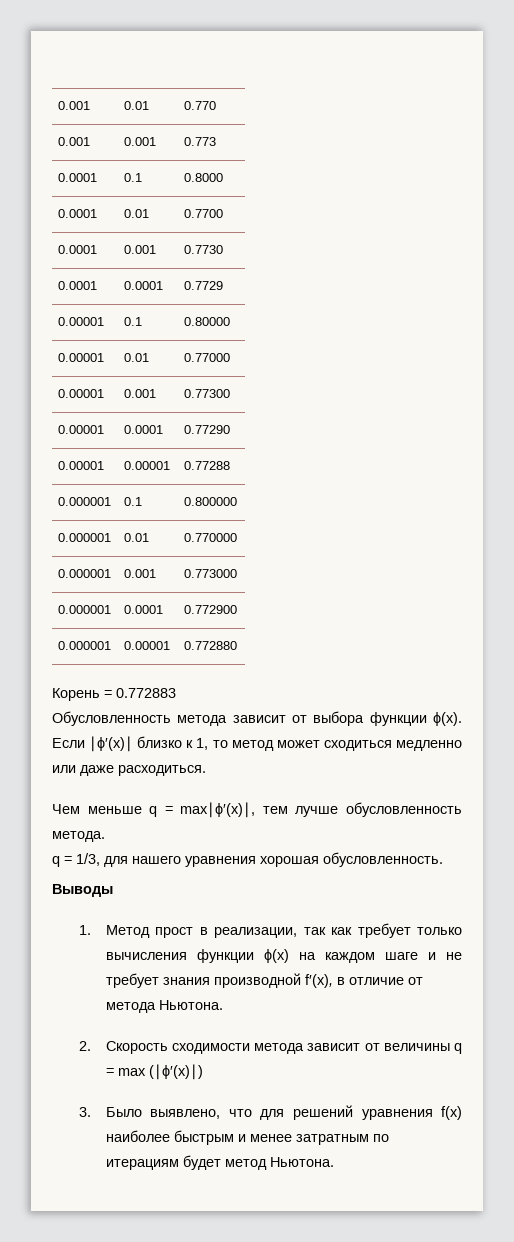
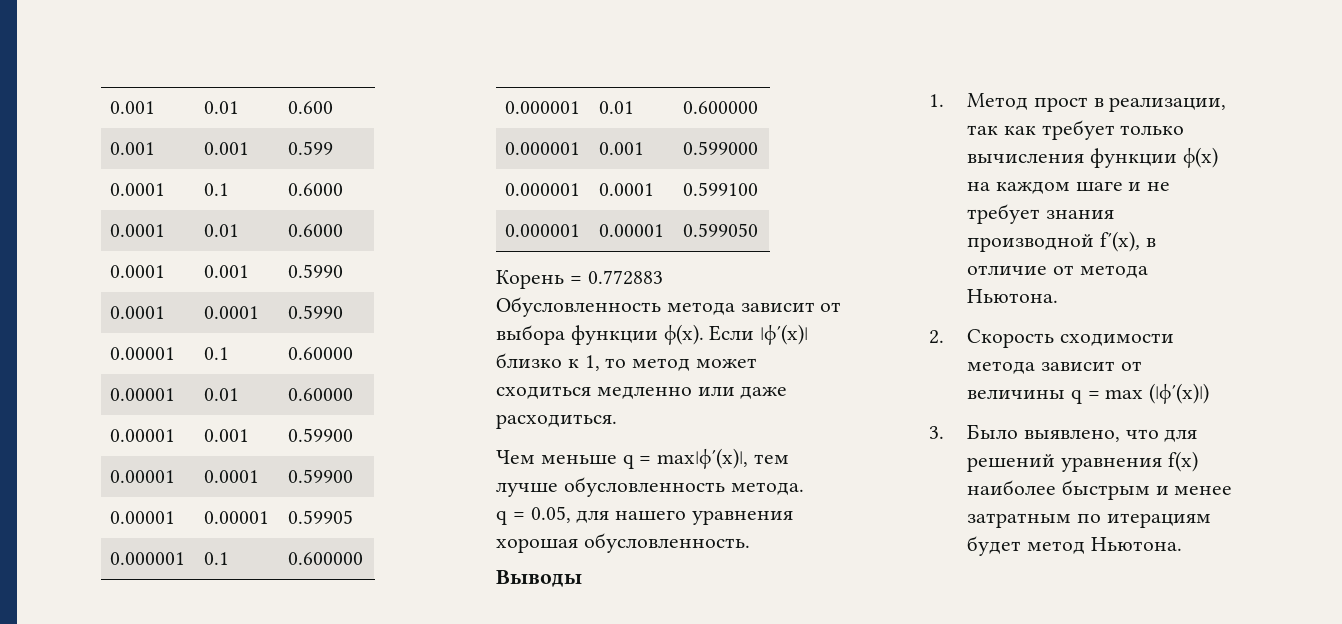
[184,101,217,110] 0.770 -> [288,101,334,114] 0.600
[184,137,217,146] 0.773 -> [288,141,334,155] 0.599
[184,173,224,182] 0.8000 -> [288,183,344,196] 0.6000
[184,209,224,218] 0.7700 -> [288,224,344,237] 0.6000
[184,245,224,254] 0.7730 -> [288,264,344,278] 0.5990
[184,281,224,290] 0.7729 -> [288,305,344,319] 0.5990
[184,317,231,326] 0.80000 -> [288,347,354,360] 0.60000
[184,353,231,362] 0.77000 -> [288,388,354,401] 0.60000
[184,389,231,398] 0.77300 -> [288,428,354,442] 0.59900
[184,425,231,434] 0.77290 -> [288,469,354,483] 0.59900
[184,461,231,470] 0.77288 -> [288,510,354,524] 0.59905
[184,497,238,506] 0.800000 -> [288,552,364,565] 0.600000
[184,533,238,542] 0.770000 -> [683,101,759,114] 0.600000
[184,569,238,578] 0.773000 -> [683,141,759,155] 0.599000
[184,605,238,614] 0.772900 -> [683,182,759,196] 0.599100
[184,641,238,650] 0.772880 -> [683,223,759,237] 0.599050
[76,853,100,866] 1/3, -> [530,506,571,523] 0.05,

